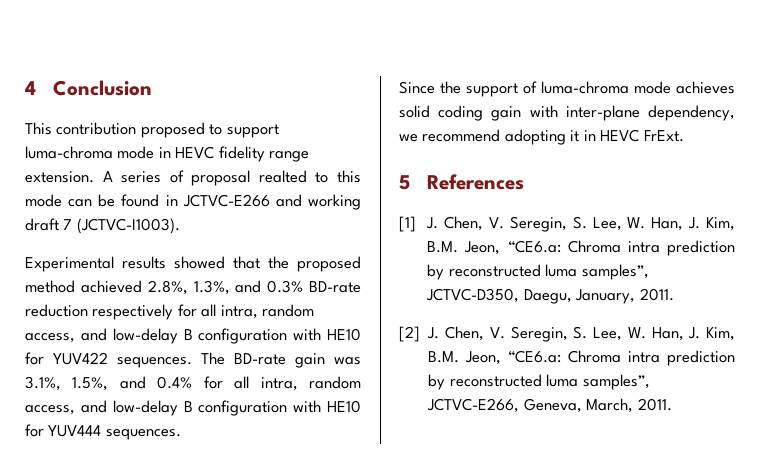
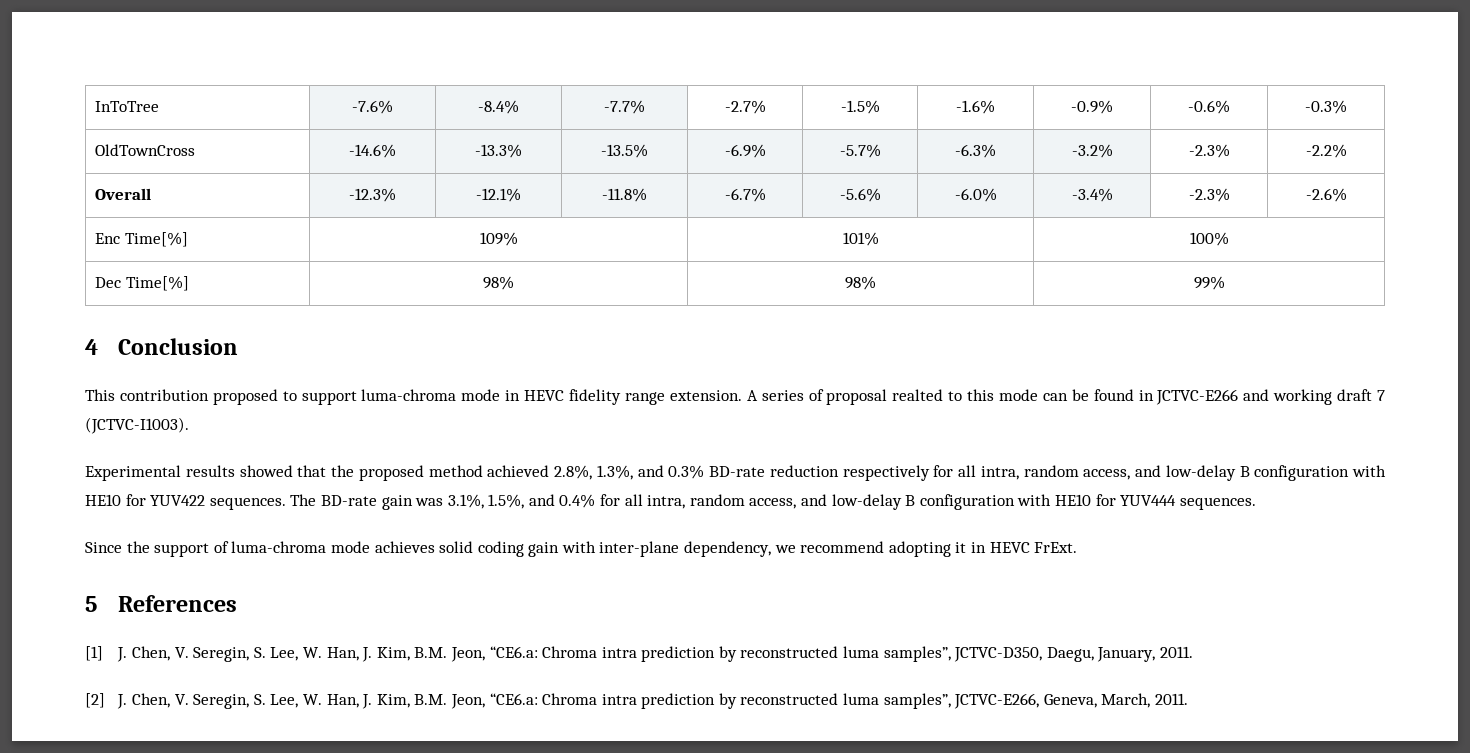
(25, 88) none -> [94,101,159,112] [352,100,393,114] [478,100,519,114] [604,100,645,114] [724,100,766,114] [840,100,880,114] [956,100,995,114] [1071,100,1113,114] [1188,100,1230,114] [1305,100,1347,114] [94,144,195,156] [349,144,396,158] [475,144,522,158] [601,144,648,158] [724,144,766,158] [839,144,881,158] [955,144,996,158] [1071,144,1113,158] [1188,144,1230,158] [1305,144,1347,158] [94,188,151,200] [349,188,396,202] [476,188,521,202] [602,188,647,202] [724,188,766,202] [839,188,881,202] [954,188,997,202] [1071,188,1113,202] [1188,188,1230,202] [1305,188,1347,202] [94,232,188,247] [479,232,518,246] [842,232,879,246] [1189,232,1229,246] [94,276,189,291] [483,276,514,290] [845,276,876,290] [1193,276,1225,290] InToTree | -7.6% | -8.4% | -7.7% | -2.7% | -1.5% | -1.6% | -0.9% | -0.6% | -0.3% // OldTownCross | -14.6% | -13.3% | -13.5% | -6.9% | -5.7% | -6.3% | -3.2% | -2.3% | -2.2% // Overall | -12.3% | -12.1% | -11.8% | -6.7% | -5.6% | -6.0% | -3.4% | -2.3% | -2.6% // Enc Time[%] | 109% | 101% | 100% // Dec Time[%] | 98% | 98% | 99% //

